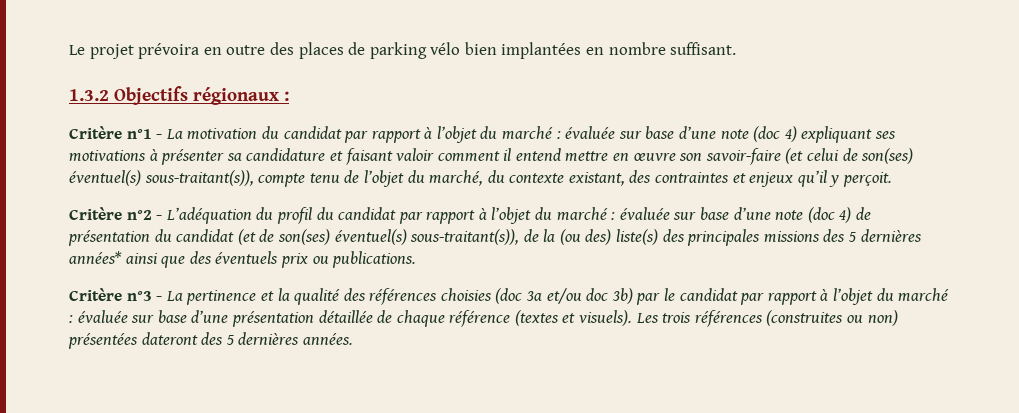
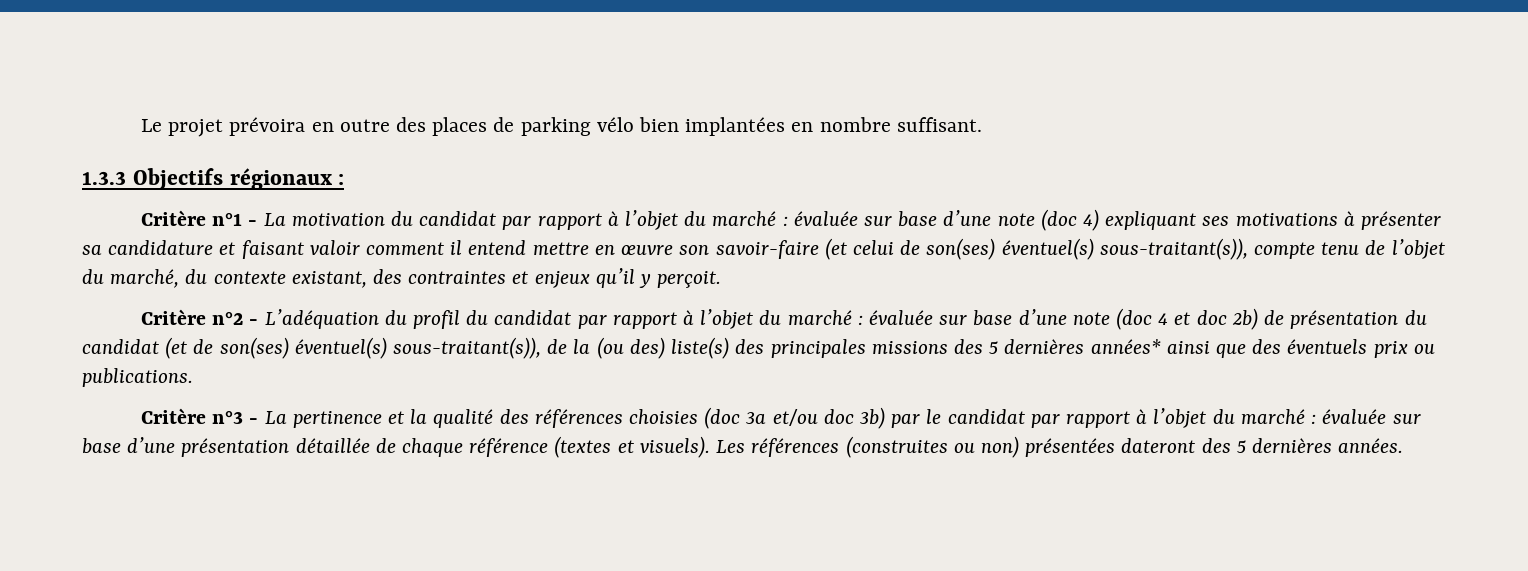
[69,89,109,101] 1.3.2 -> [82,171,126,185] 1.3.3
[839,207,852,223] 4) -> [1158,308,1258,330] 4 et doc 2b)
[662,312,692,323] trois -> (746, 446) none

